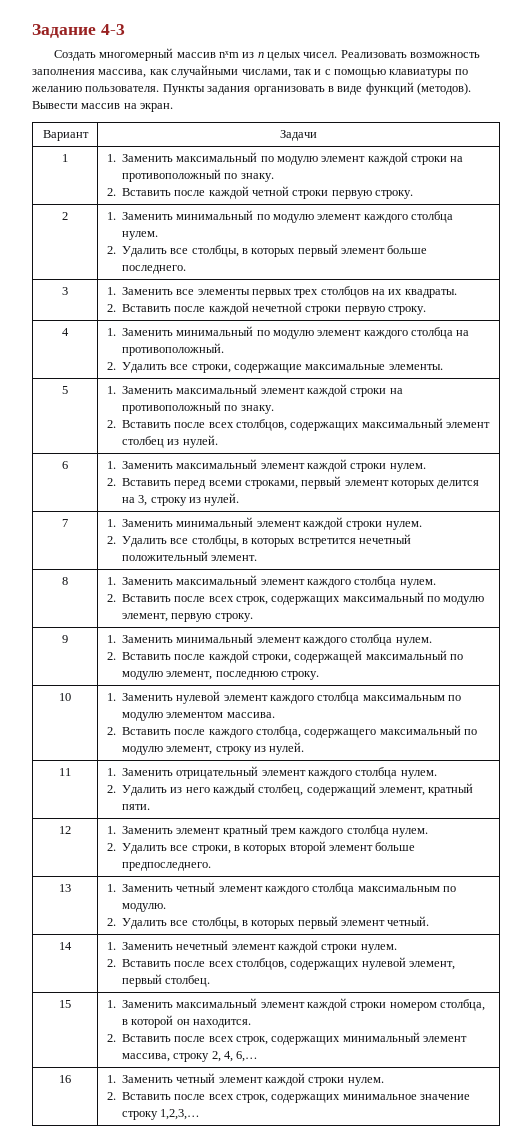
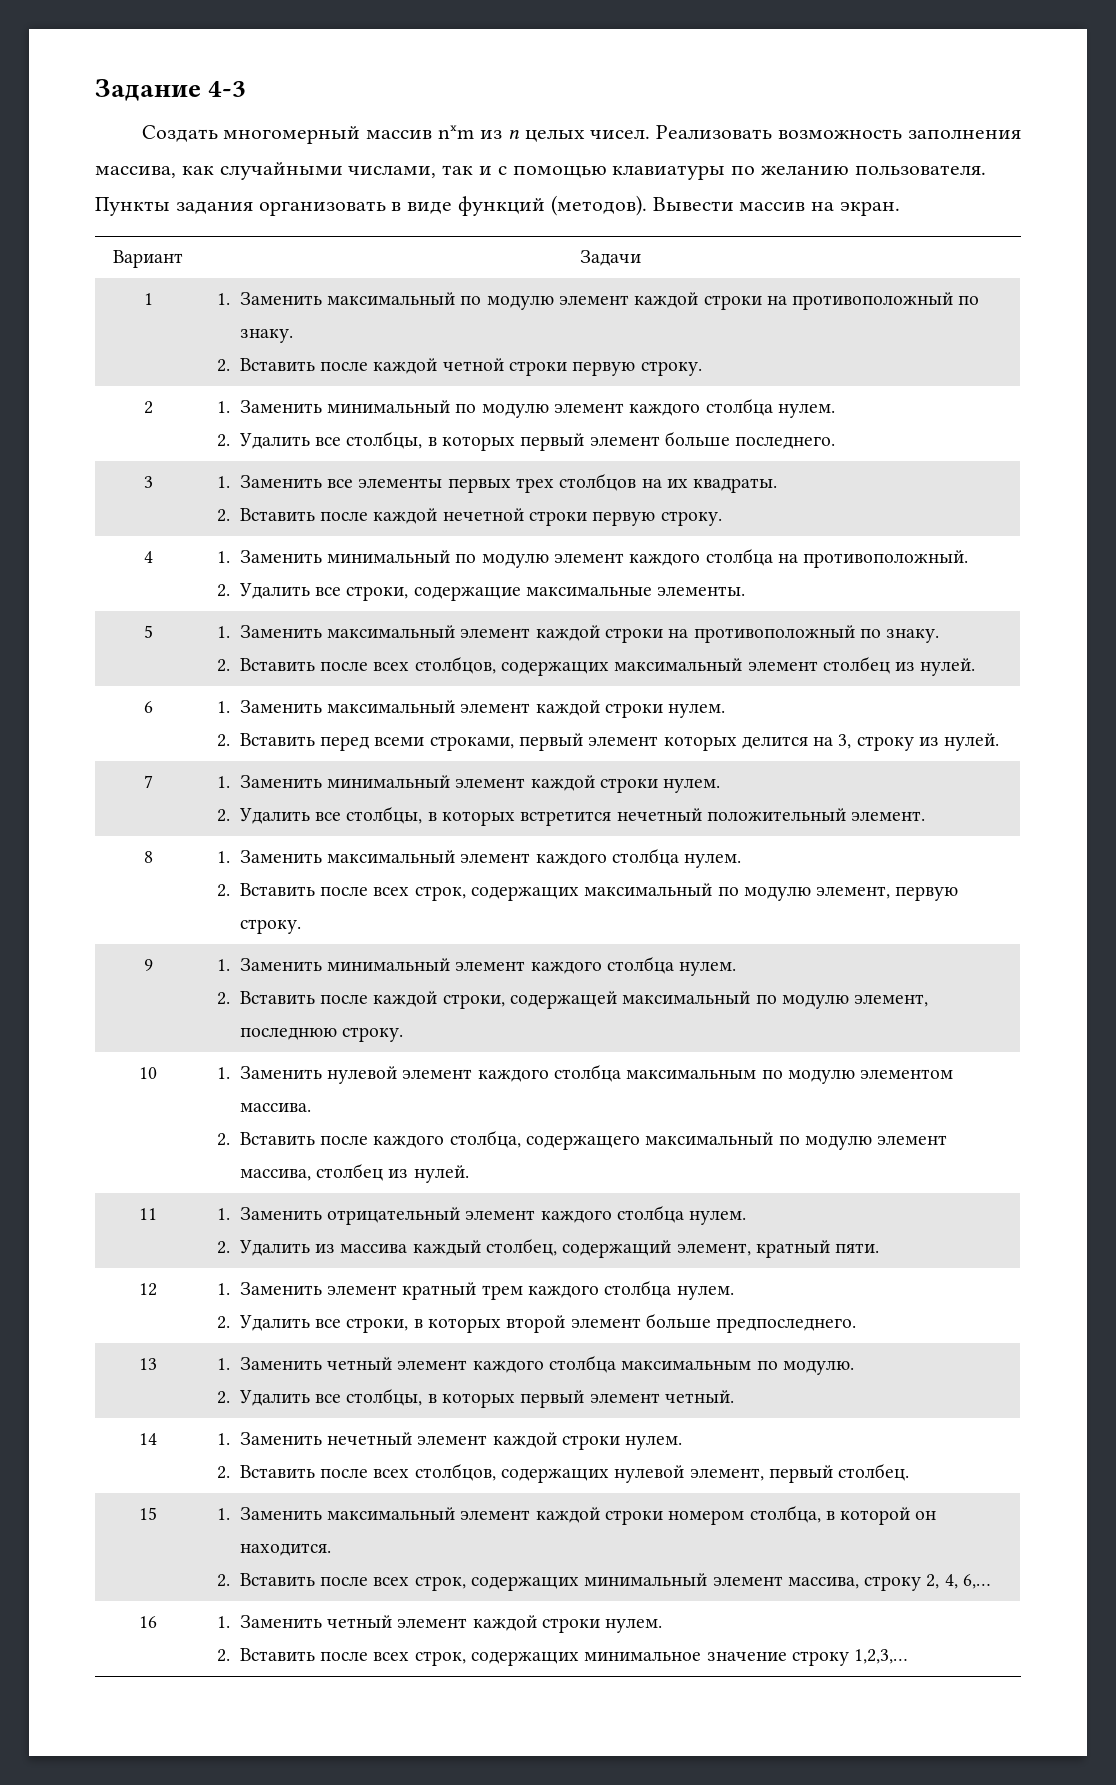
[166,746,252,755] элемент, строку -> [877,1135,948,1145] [239,1163,384,1181] элемент массива, столбец
[185,787,210,793] него -> [340,1244,408,1253] массива

